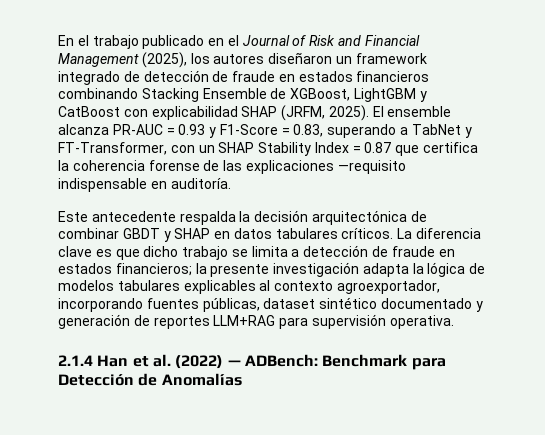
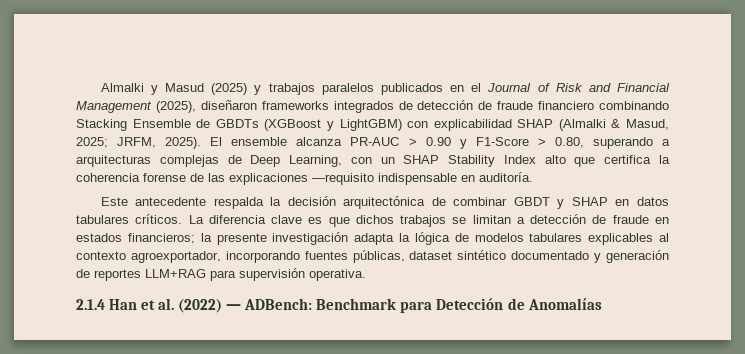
[58,35,205,49] En el trabajo publicado -> [100,83,443,95] Almalki y Masud (2025) y trabajos paralelos publicados
[190,52,427,64] [58,71,120,85] los autores diseñaron un framework integrado -> [200,100,394,113] diseñaron frameworks integrados
[278,71,430,82] en estados financieros -> [538,101,595,110] financiero
[290,88,427,102] [58,105,326,121] XGBoost, LightGBM y CatBoost con explicabilidad SHAP (JRFM, -> [215,119,669,131] [76,137,157,148] GBDTs (XGBoost y LightGBM) con explicabilidad SHAP (Almalki & Masud, 2025; JRFM,
[166,124,472,138] [58,142,167,155] = 0.93 y F1-Score = 0.83, superando a TabNet y FT-Transformer, -> [408,137,670,149] [76,155,343,167] > 0.90 y F1-Score > 0.80, superando a arquitecturas complejas de Deep Learning,
[352,142,392,153] = 0.87 -> [544,155,566,164] alto
[143,246,288,260] dicho trabajo se limita -> [355,215,511,227] dichos trabajos se limitan

